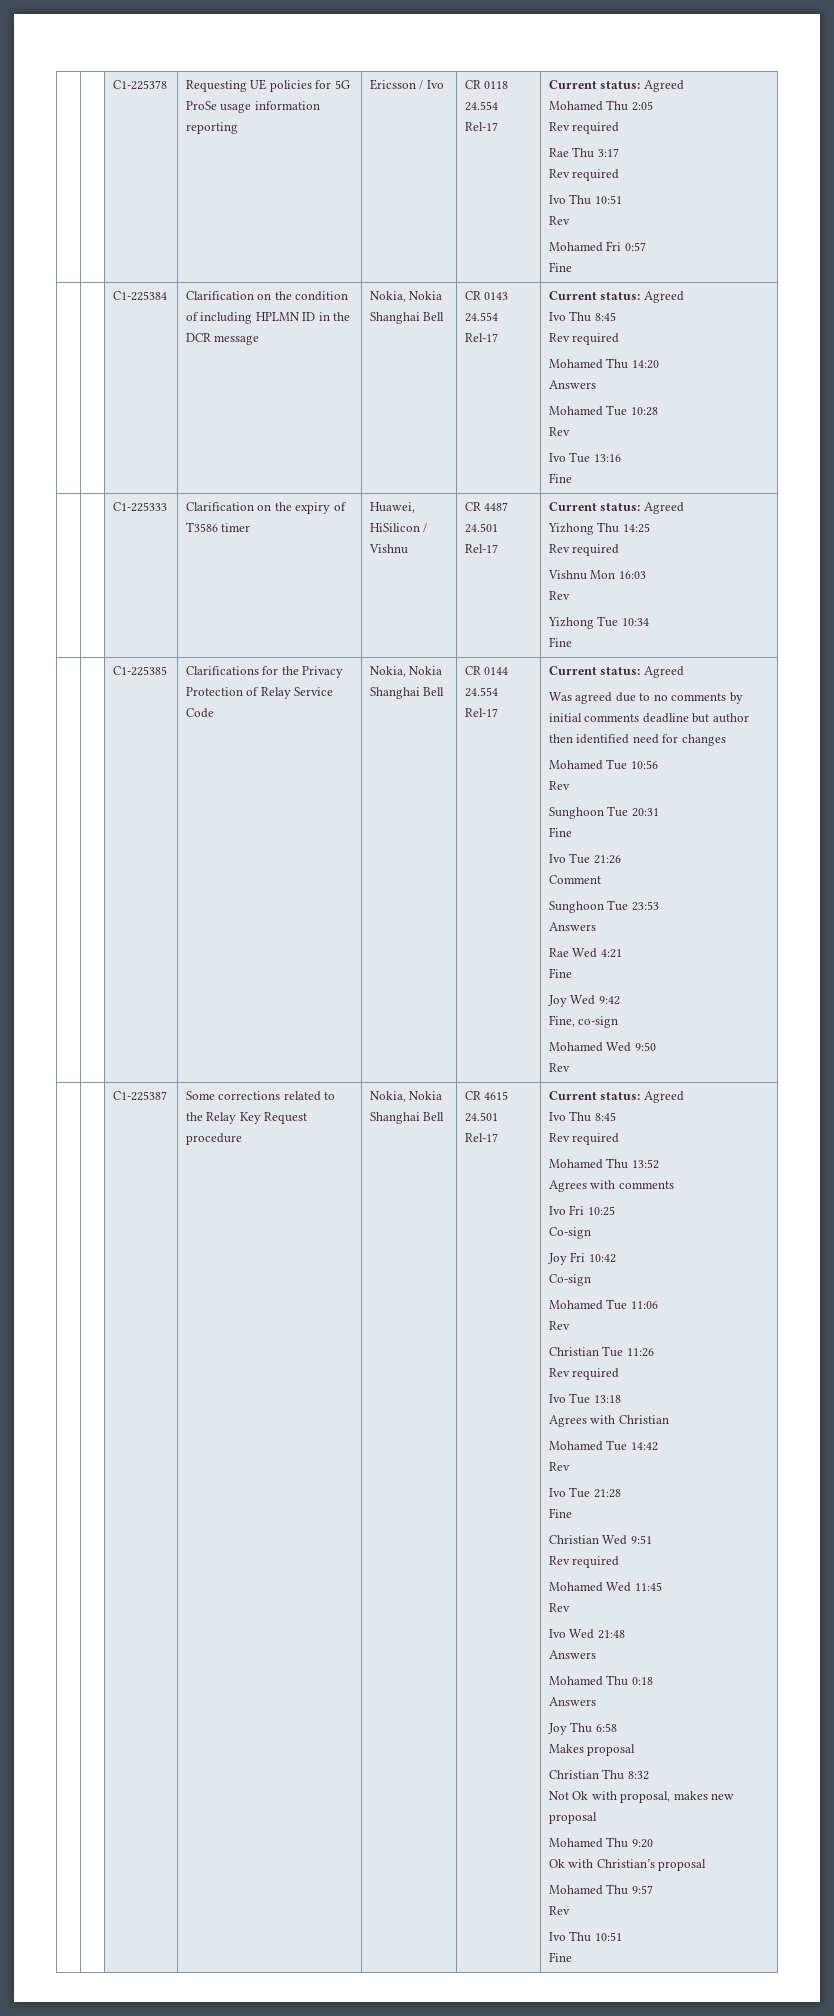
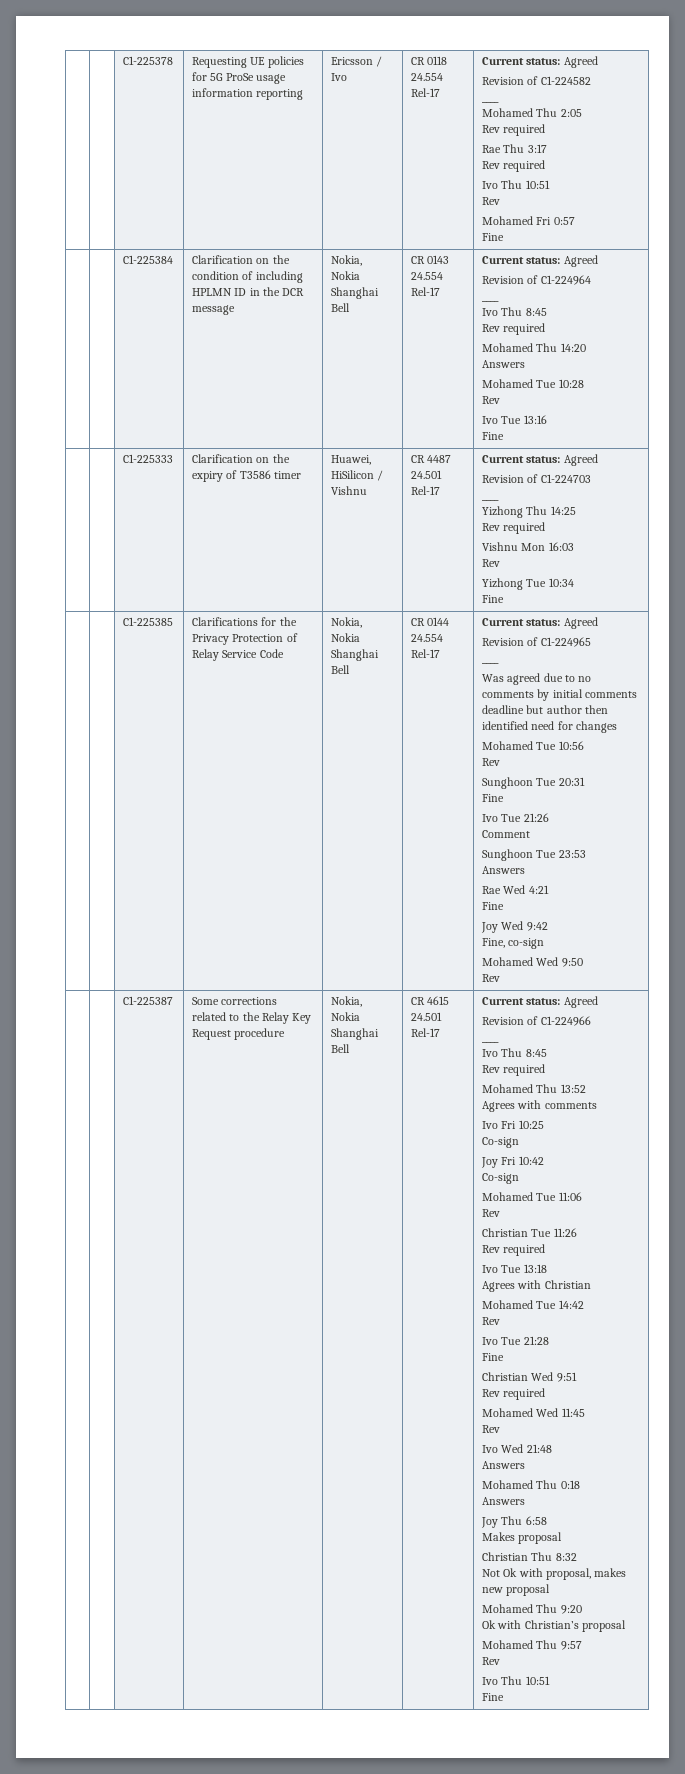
(684, 86) none -> [482,76,591,85] [482,101,500,103] // Revision of C1-224582 // ____
(684, 297) none -> [482,275,591,285] [482,300,500,302] // Revision of C1-224964 // ____
(684, 508) none -> [482,474,591,483] [482,499,500,501] // Revision of C1-224703 // ____
(684, 672) none -> [482,637,591,647] [482,662,500,664] // Revision of C1-224965 // ____
(684, 1097) none -> [482,1016,591,1026] [482,1041,500,1043] // Revision of C1-224966 // ____

